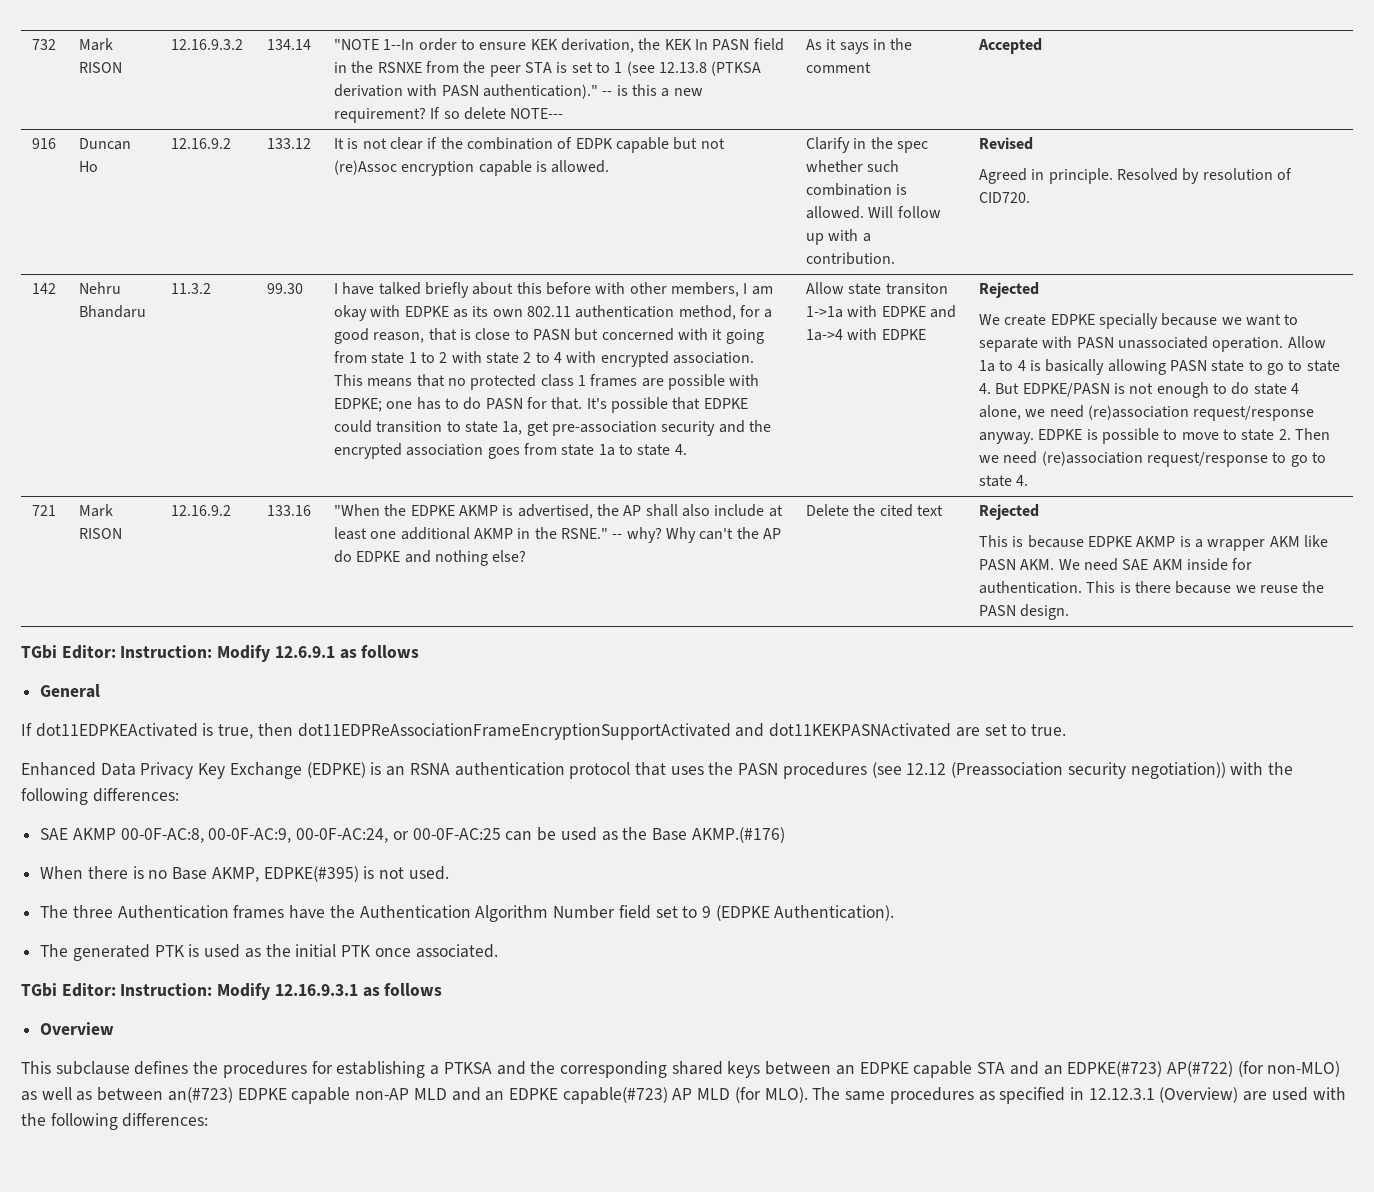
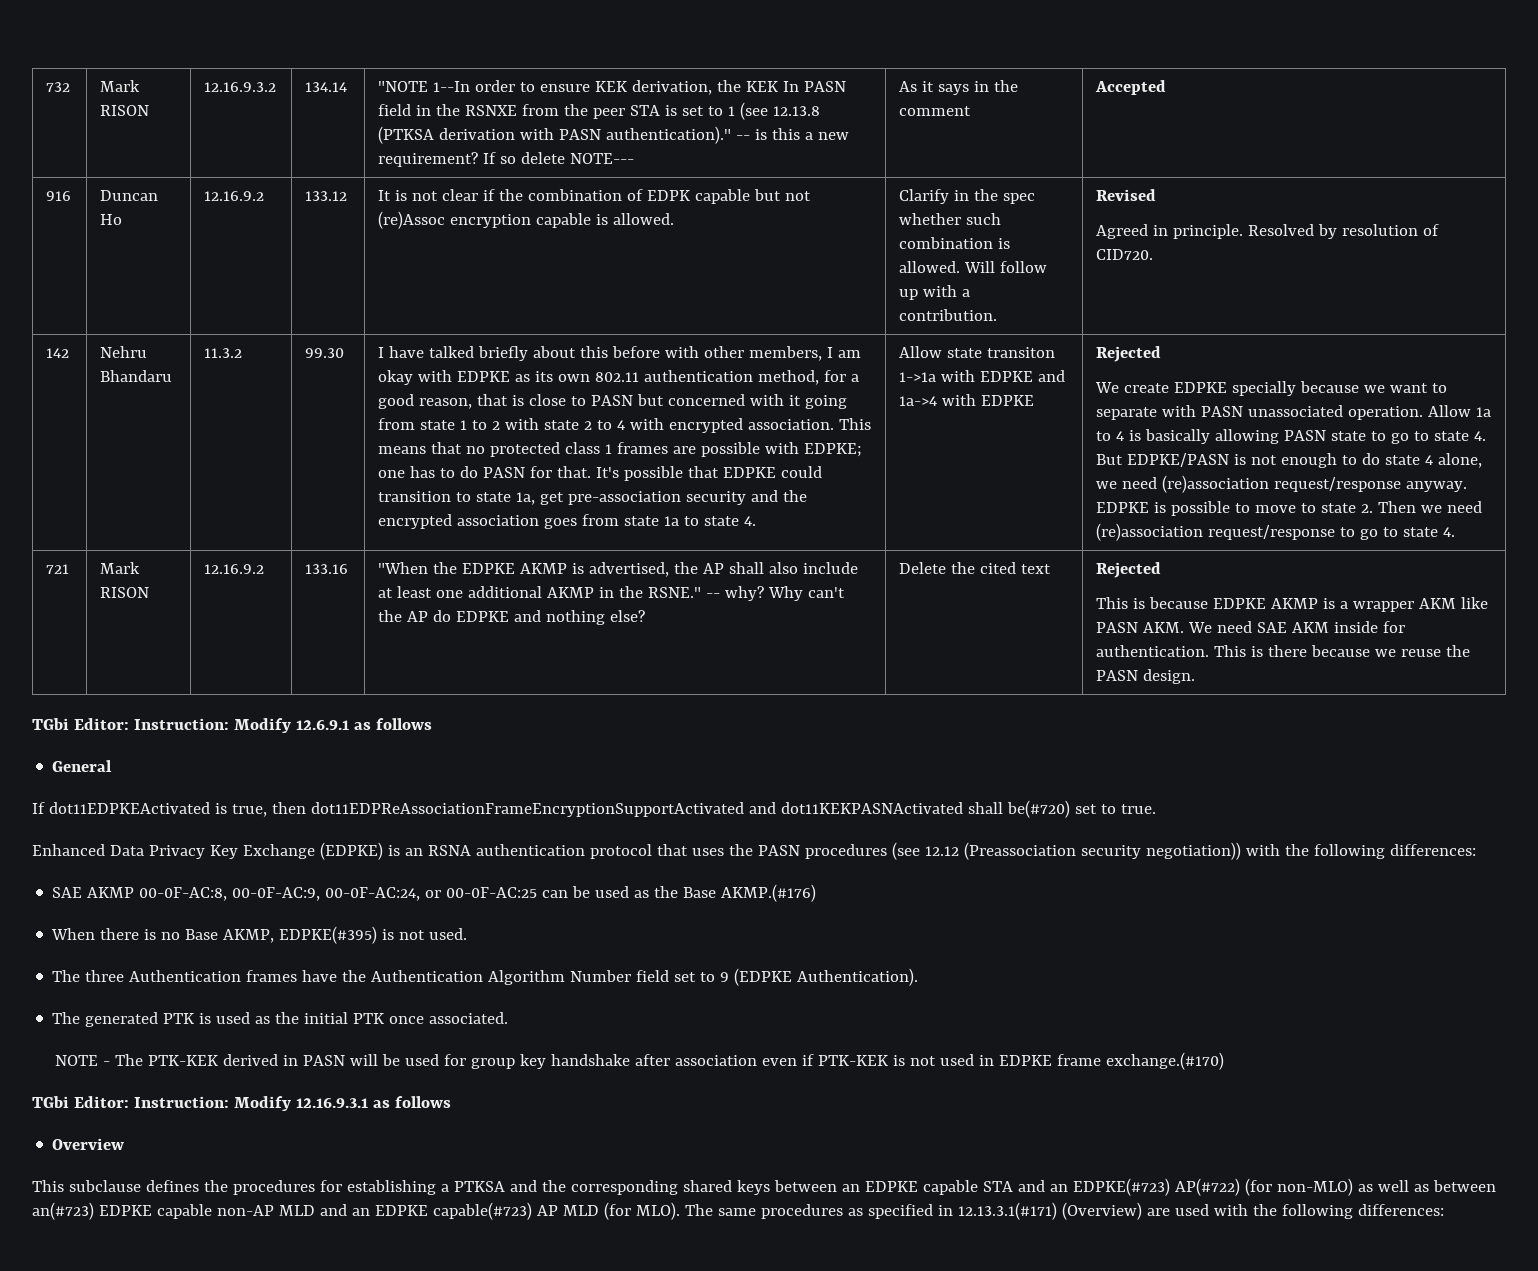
[955,727,980,737] are -> [967,800,1070,818] shall be(#720)
(498, 951) none -> [54,1052,1224,1070] // NOTE - The PTK-KEK derived in PASN will be used for group key handshake after association even if PTK-KEK is not used in EDPKE frame exchange.(#170)
[1088,1088,1155,1100] 12.12.3.1 -> [957,1202,1057,1220] 12.13.3.1(#171)

